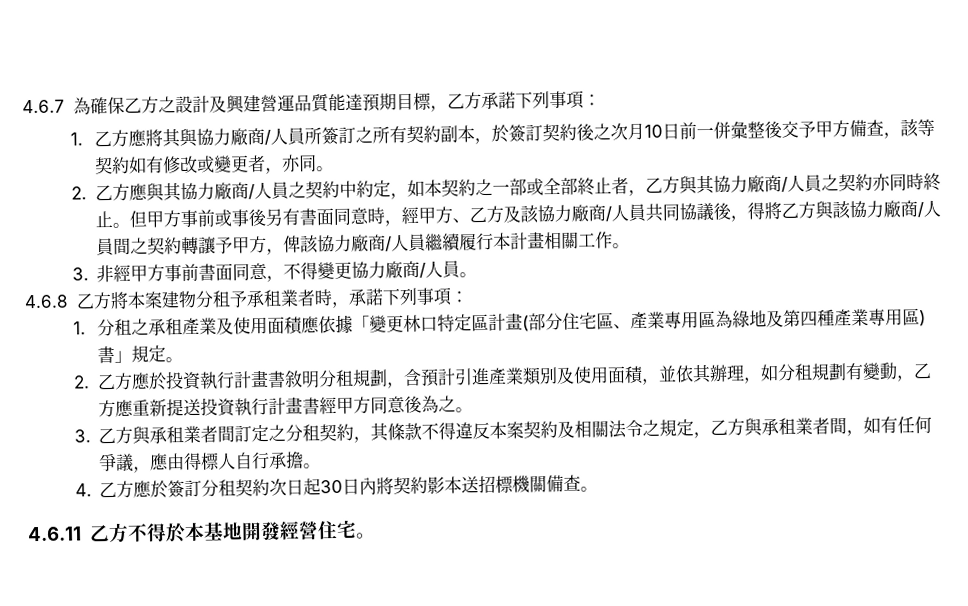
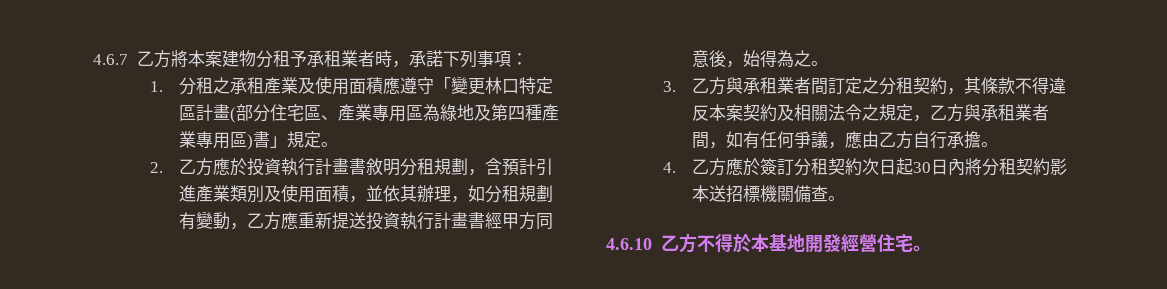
[72,90,601,115] [69,118,935,148] [94,154,334,175] [70,172,941,202] [94,199,941,228] [95,231,630,256] [71,260,478,283] [24,294,69,309] 為確保乙方之設計及興建營運品質能達預期目標，乙方承諾下列事項： // 1.乙方應將其與協力廠商/人員所簽訂之所有契約副本，於簽訂契約後之次月10日前一併彙整後交予甲方備查，該等契約如有修改或變更者，亦同。 // 2.乙方應與其協力廠商/人員之契約中約定，如本契約之一部或全部終止者，乙方與其協力廠商/人員之契約亦同時終止。但甲方事前或事後另有書面同意時，經甲方、乙方及該協力廠商/人員共同協議後，得將乙方與該協力廠商/人員間之契約轉讓予甲方，俾該協力廠商/人員繼續履行本計畫相關工作。 // 3.非經甲方事前書面同意，不得變更協力廠商/人員。 // 4.6.8 -> (128, 59) none
[317,314,353,334] 依據 -> [400,77,435,94] 遵守
(423, 404) none -> [726,50,778,68] ，始得
[183,452,237,471] 得標人 -> [879,131,914,149] 乙方
(395, 486) none -> [982,158,1017,176] 分租
[27,526,82,542] 4.6.11 -> [606,238,652,250] 4.6.10

